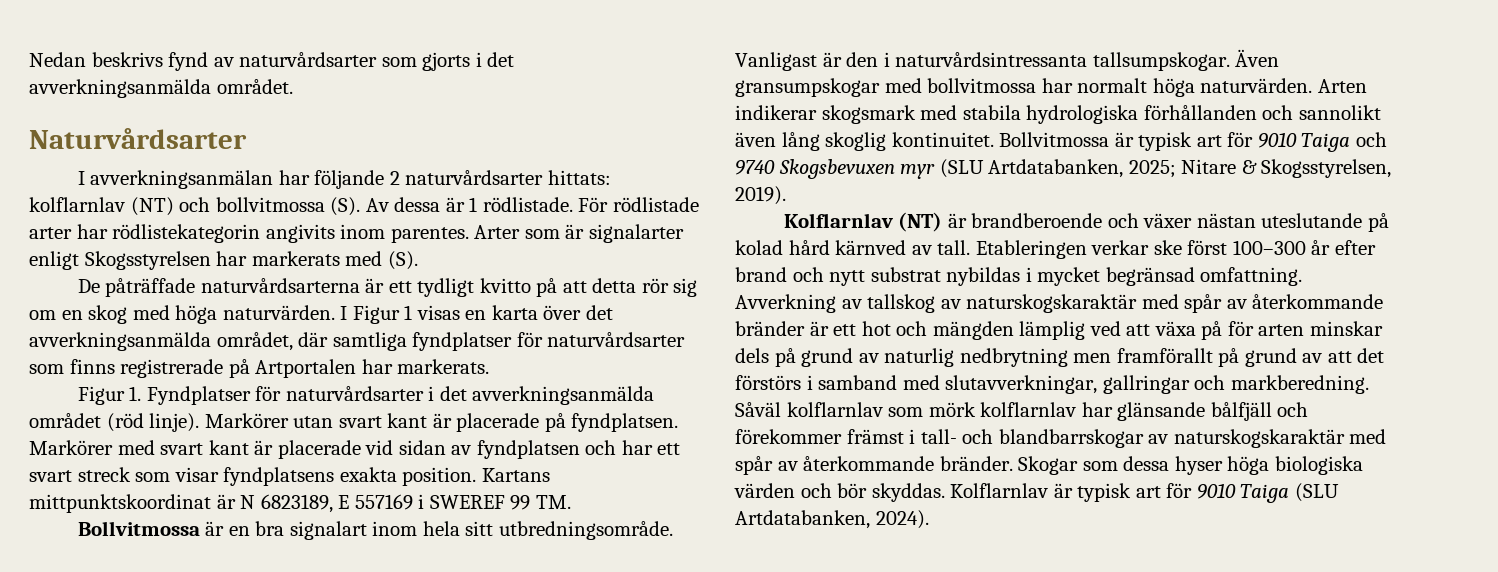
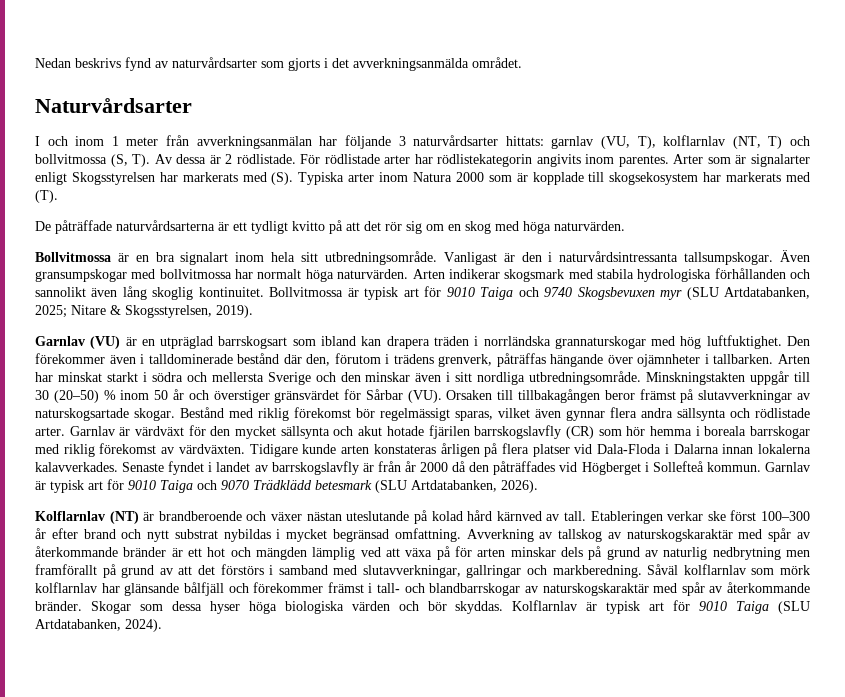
(85, 178) none -> [47,135,190,146] och inom 1 meter från
[389,171,400,185] 2 -> [398,136,406,146] 3
[29,197,361,216] kolflarnlav (NT) och bollvitmossa (S). -> [551,135,810,149] [35,154,151,167] garnlav (VU, T), kolflarnlav (NT, T) och bollvitmossa (S, T).
[469,197,478,212] 1 -> [225,154,233,164] 2
(418, 260) none -> [298,172,811,185] [35,190,58,203] Typiska arter inom Natura 2000 som är kopplade till skogsekosystem har markerats med (T).
[592,278,637,293] detta -> [364,221,381,231] det
[340,305,613,324] [29,332,686,351] [29,359,490,378] [77,386,655,405] [29,413,679,432] [29,440,681,459] [29,467,550,486] [29,494,571,513] I Figur 1 visas en karta över det avverkningsanmälda området, där samtliga fyndplatser för naturvårdsarter som finns registrerade på Artportalen har markerats. // Figur 1. Fyndplatser för naturvårdsarter i det avverkningsanmälda området (röd linje). Markörer utan svart kant är placerade på fyndplatsen. Markörer med svart kant är placerade vid sidan av fyndplatsen och har ett svart streck som visar fyndplatsens exakta position. Kartans mittpunktskoordinat är N 6823189, E 557169 i SWEREF 99 TM. -> (625, 226) none
(786, 195) none -> [35,335,810,349] [35,353,810,367] [35,371,811,385] [35,389,810,403] [35,407,810,421] [35,425,811,439] [35,443,811,457] [35,461,810,475] [35,479,538,493] // Garnlav (VU) är en utpräglad barrskogsart som ibland kan drapera träden i norrländska grannaturskogar med hög luftfuktighet. Den förekommer även i talldominerade bestånd där den, förutom i trädens grenverk, påträffas hängande över ojämnheter i tallbarken. Arten har minskat starkt i södra och mellersta Sverige och den minskar även i sitt nordliga utbredningsområde. Minskningstakten uppgår till 30 (20–50) % inom 50 år och överstiger gränsvärdet för Sårbar (VU). Orsaken till tillbakagången beror främst på slutavverkningar av naturskogsartade skogar. Bestånd med riklig förekomst bör regelmässigt sparas, vilket även gynnar flera andra sällsynta och rödlistade arter. Garnlav är värdväxt för den mycket sällsynta och akut hotade fjärilen barrskogslavfly (CR) som hör hemma i boreala barrskogar med riklig förekomst av värdväxten. Tidigare kunde arten konstateras årligen på flera platser vid Dala-Floda i Dalarna innan lokalerna kalavverkades. Senaste fyndet i landet av barrskogslavfly är från år 2000 då den påträffades vid Högberget i Sollefteå kommun. Garnlav är typisk art för 9010 Taiga och 9070 Trädklädd betesmark (SLU Artdatabanken, 2026).

